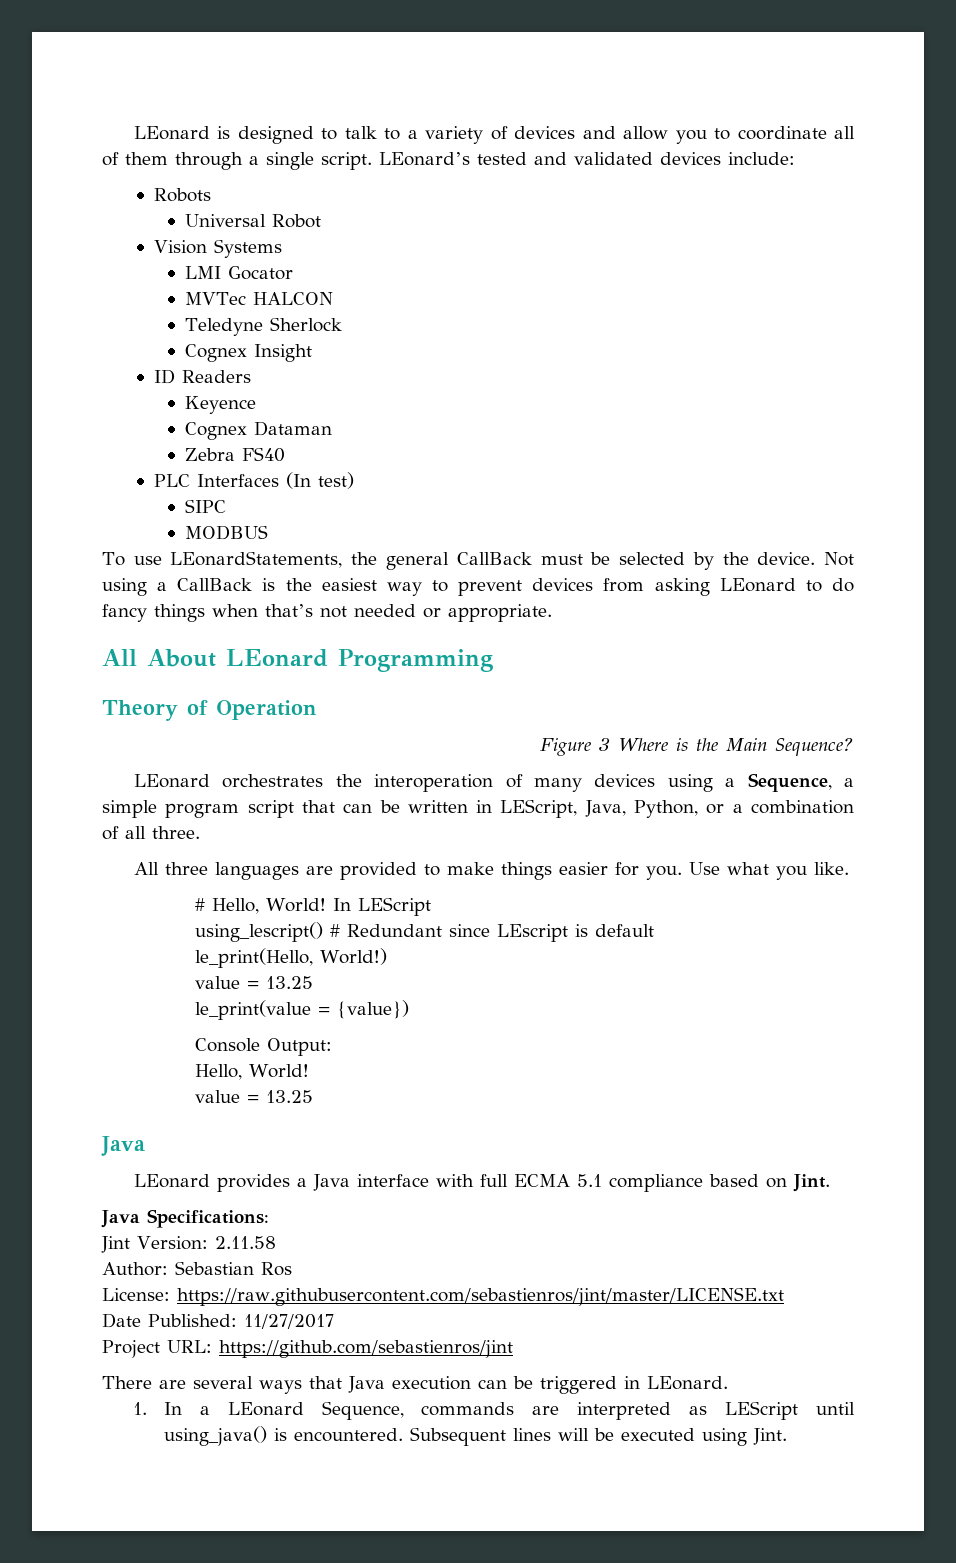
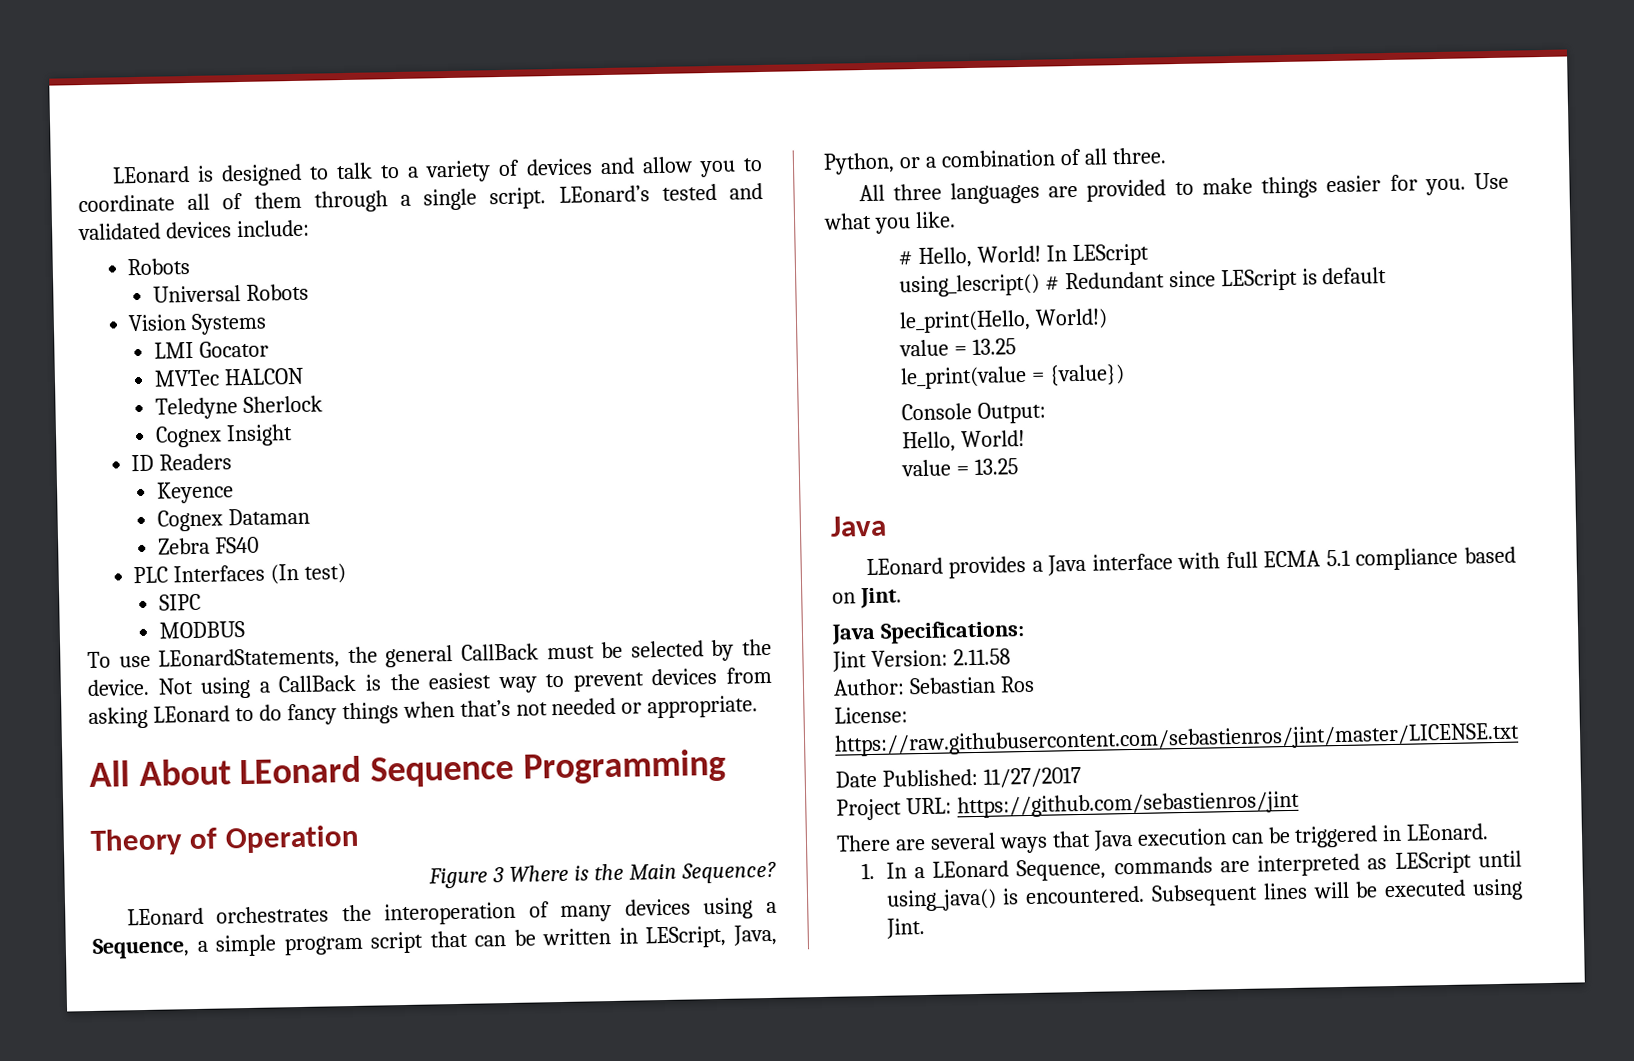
[271,214,321,228] Robot -> [245,283,309,301] Robots
(328, 658) none -> [370,754,515,788] Sequence
[496,924,568,942] LEscript -> [1220,268,1298,292] LEScript

